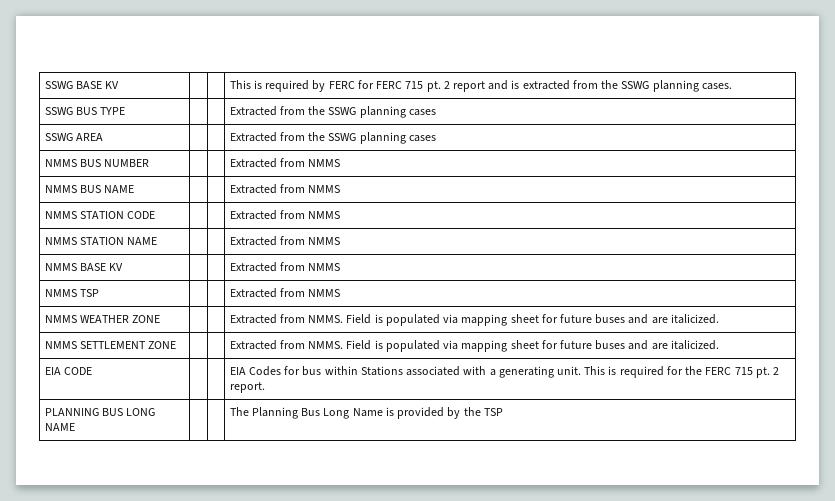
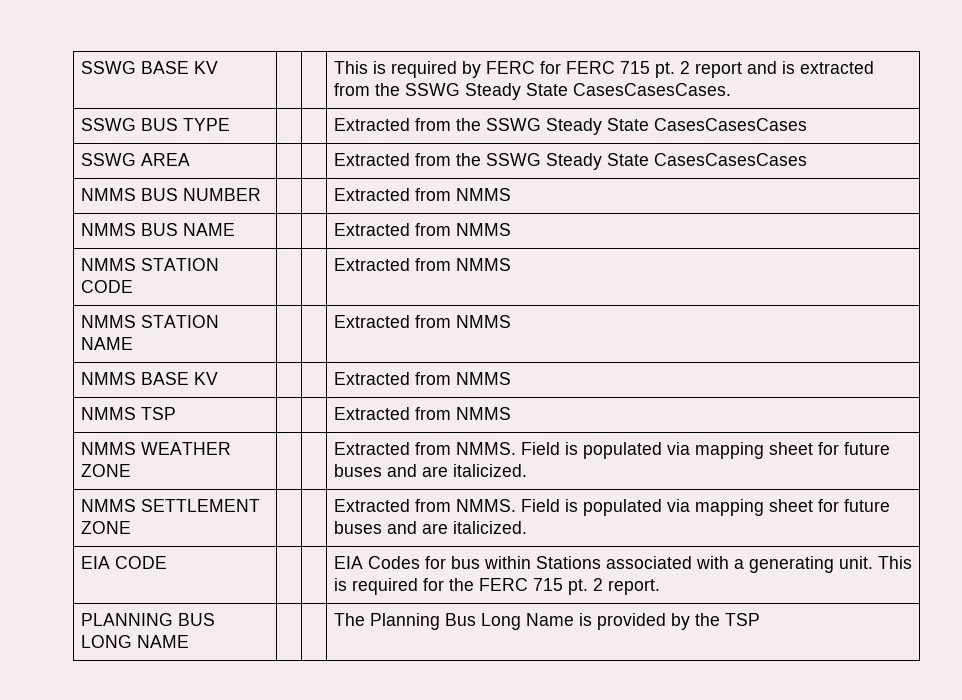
[652,80,732,92] planning cases. -> [464,83,731,100] Steady State CasesCasesCases.
[359,106,436,118] planning cases -> [545,118,807,135] Steady State CasesCasesCases
[359,132,436,144] planning cases -> [545,153,807,170] Steady State CasesCasesCases

